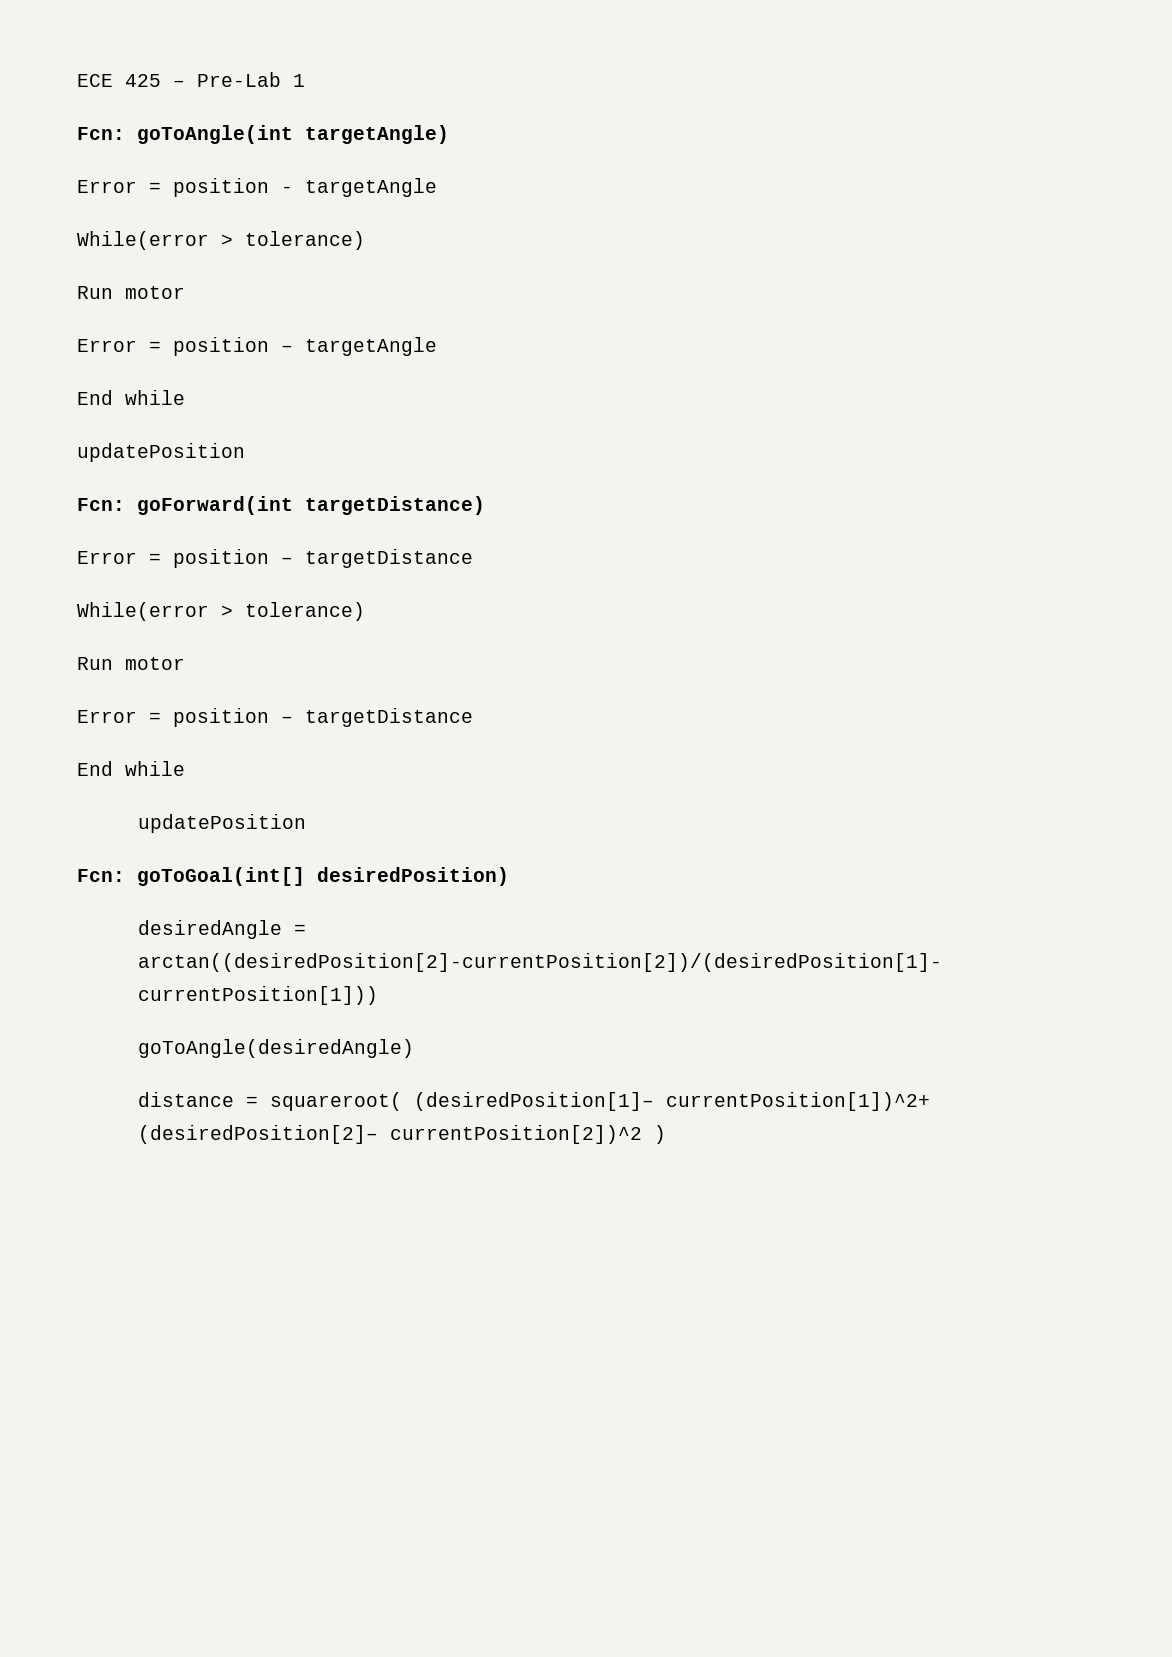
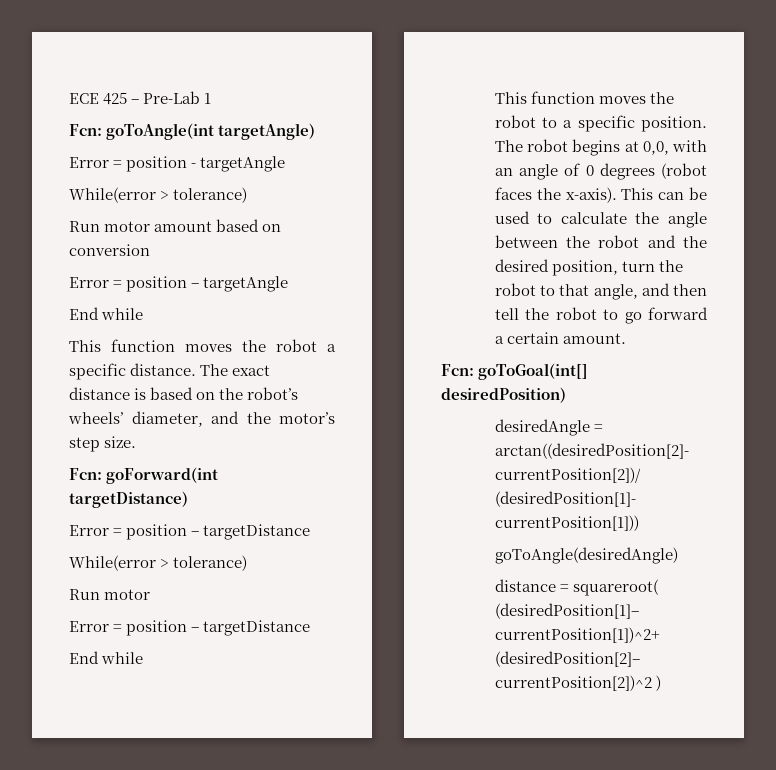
(185, 292) none -> [154,219,282,232] [69,244,150,256] amount based on conversion
[77,443,245,462] updatePosition -> [69,339,336,352] [69,363,271,380] [69,387,299,400] [68,411,335,427] [69,436,137,452] This function moves the robot a specific distance. The exact distance is based on the robot’s wheels’ diameter, and the motor’s step size.
[138,814,307,833] updatePosition -> [494,91,675,104] [494,115,707,132] [494,139,707,156] [494,163,707,180] [494,187,707,203] [494,211,707,228] [494,235,707,248] [494,259,684,276] [494,283,707,300] [494,307,708,324] [494,332,626,344] This function moves the robot to a specific position. The robot begins at 0,0, with an angle of 0 degrees (robot faces the x-axis). This can be used to calculate the angle between the robot and the desired position, turn the robot to that angle, and then tell the robot to go forward a certain amount.

